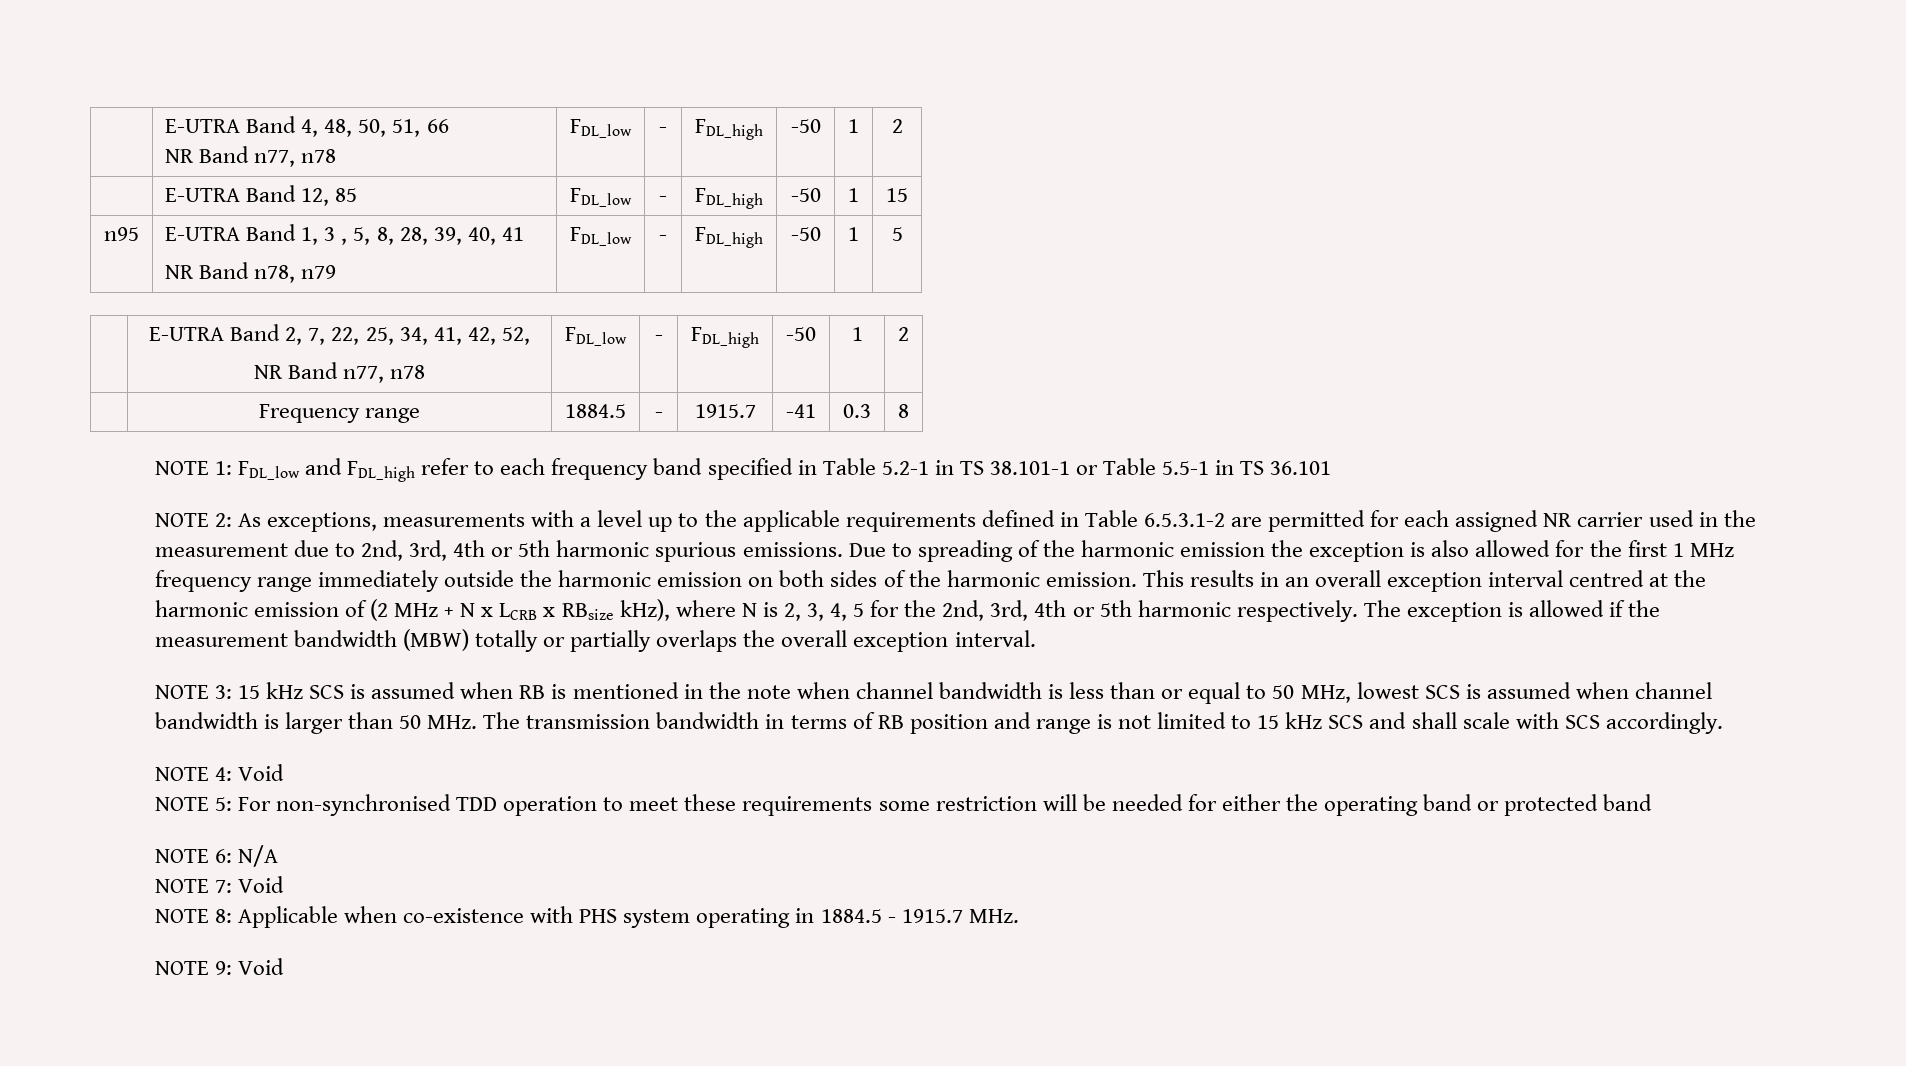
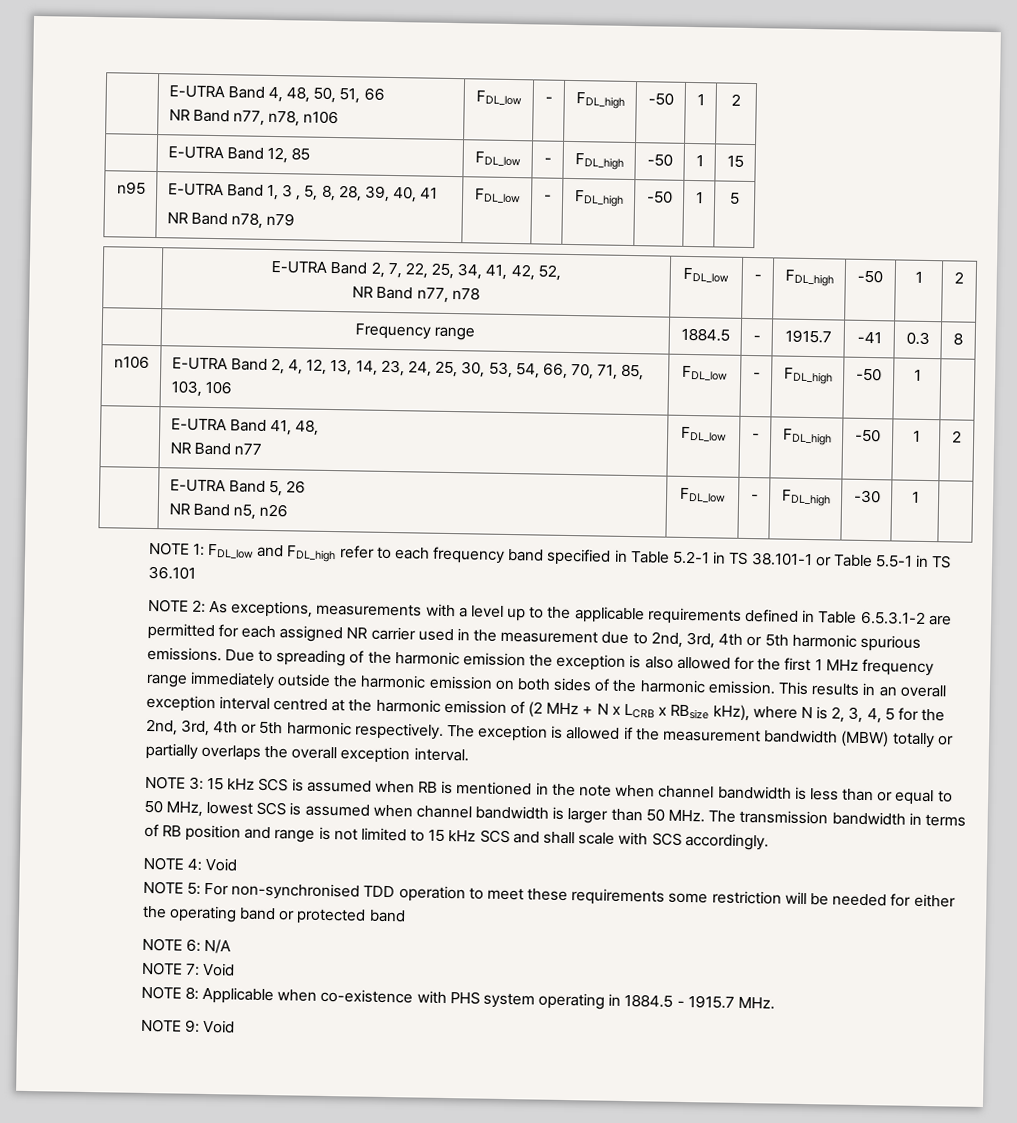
[301,149,337,163] n78 -> [268,109,340,127] n78, n106
(909, 411) none -> [113,355,150,369] [171,357,645,381] [170,380,232,397] [682,365,728,381] [752,372,761,379] [783,367,833,385] [856,367,882,382] [913,369,922,381] [170,418,320,436] [169,442,262,456] [681,426,727,442] [751,433,760,440] [781,428,832,446] [855,428,881,443] [912,430,921,442] [952,430,962,443] [169,479,307,497] [168,503,289,520] [680,487,726,503] [750,494,759,501] [780,489,831,507] [853,489,881,504] [911,491,920,503] // n106 | E-UTRA Band 2, 4, 12, 13, 14, 23, 24, 25, 30, 53, 54, 66, 70, 71, 85, 103, 106 | FDL_low | - | FDL_high | -50 | 1 | // | E-UTRA Band 41, 48, // NR Band n77 | FDL_low | - | FDL_high | -50 | 1 | 2 // | E-UTRA Band 5, 26 // NR Band n5, n26 | FDL_low | - | FDL_high | -30 | 1 |

